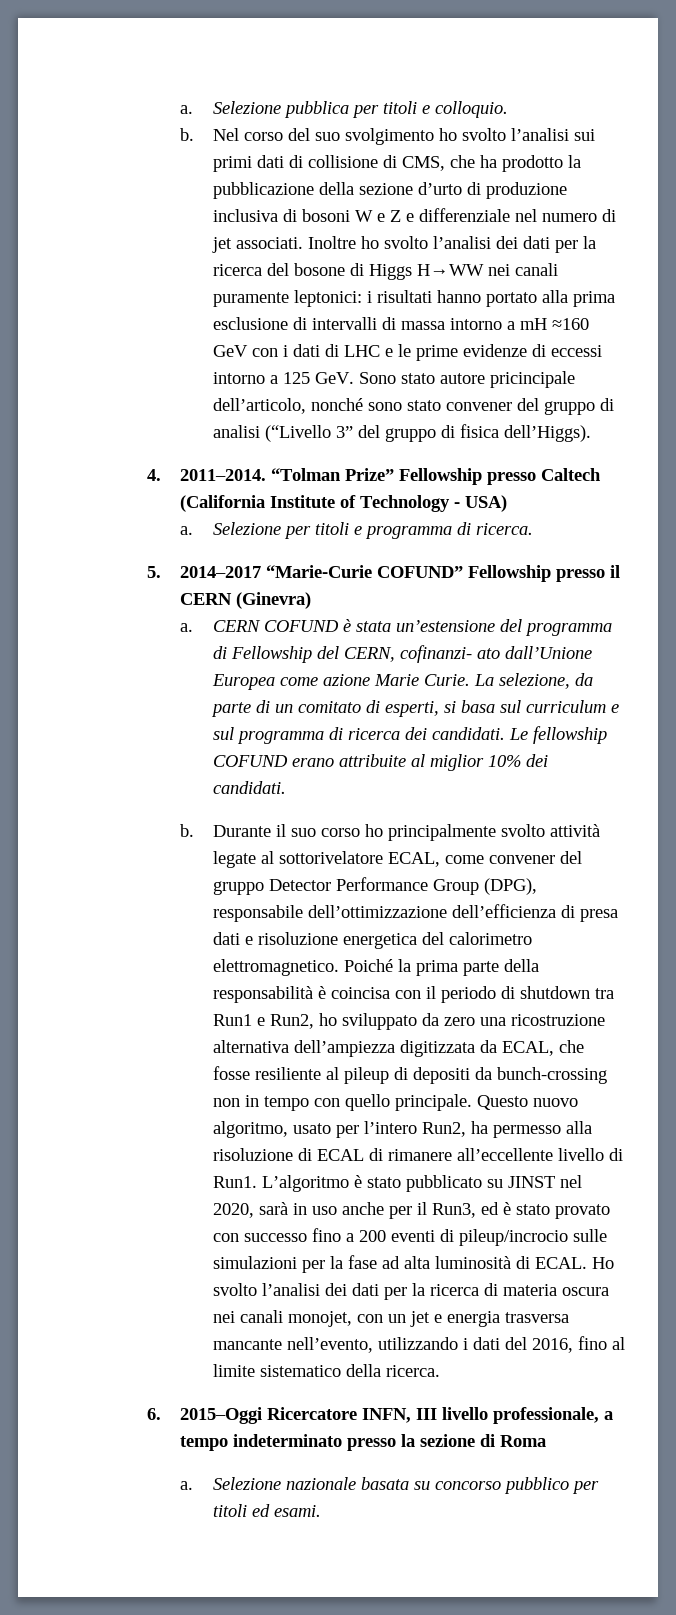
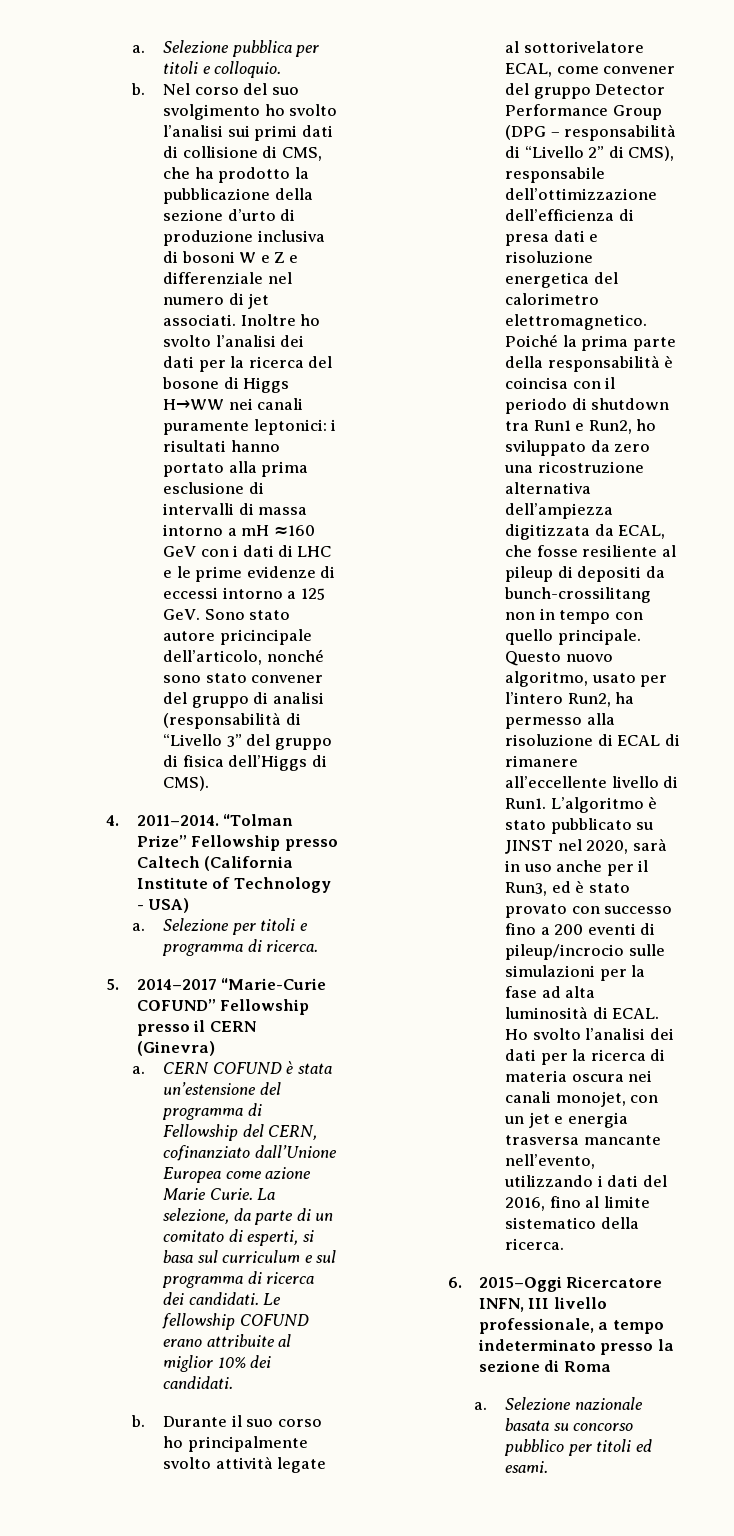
[264,425,331,442] (“Livello -> [163,712,301,729] [163,734,223,746] (responsabilità di “Livello
[503,425,591,442] dell’Higgs). -> [228,755,327,771] [163,776,210,791] dell’Higgs di CMS).
[399,645,500,663] cofinanzi- ato -> [163,1145,251,1161] cofinanziato
[483,878,537,895] (DPG), -> [505,124,677,141] [505,146,674,161] (DPG – responsabilità di “Livello 2” di CMS),
[496,1067,607,1084] bunch-crossing -> [504,587,652,603] bunch-crossilitang

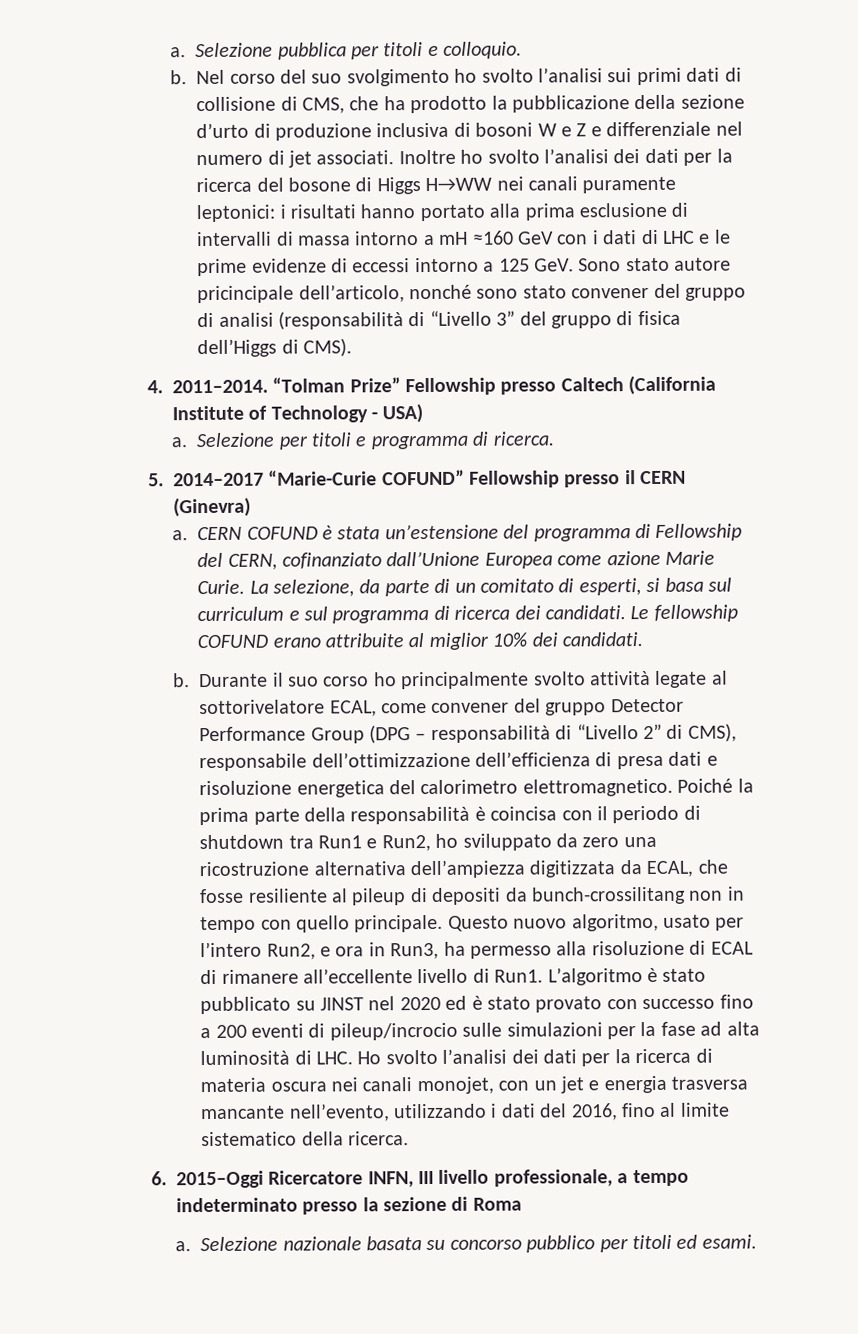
(611, 700) none -> [320,942,440,960] e ora in Run3,
[586,838,667,854] [505,860,648,876] [505,882,548,896] 2020, sarà in uso anche per il Run3, -> [399,996,441,1011] 2020
[612,1008,660,1019] ECAL. -> [316,1051,354,1065] LHC.

